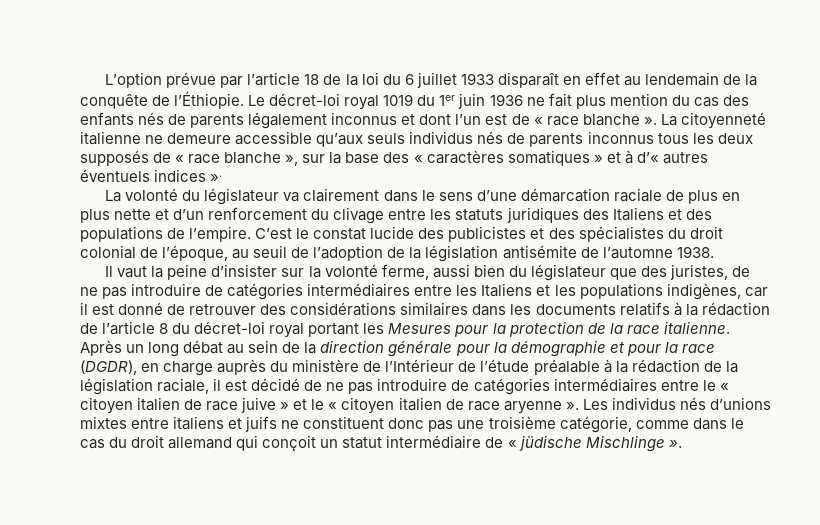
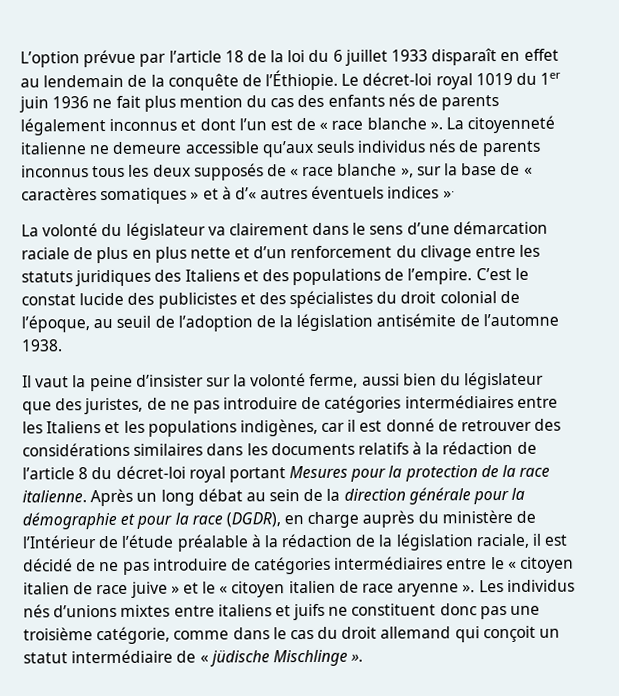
[383,152,410,163] des -> [500,162,521,176] de
[363,323,385,334] les -> (286, 475) none

